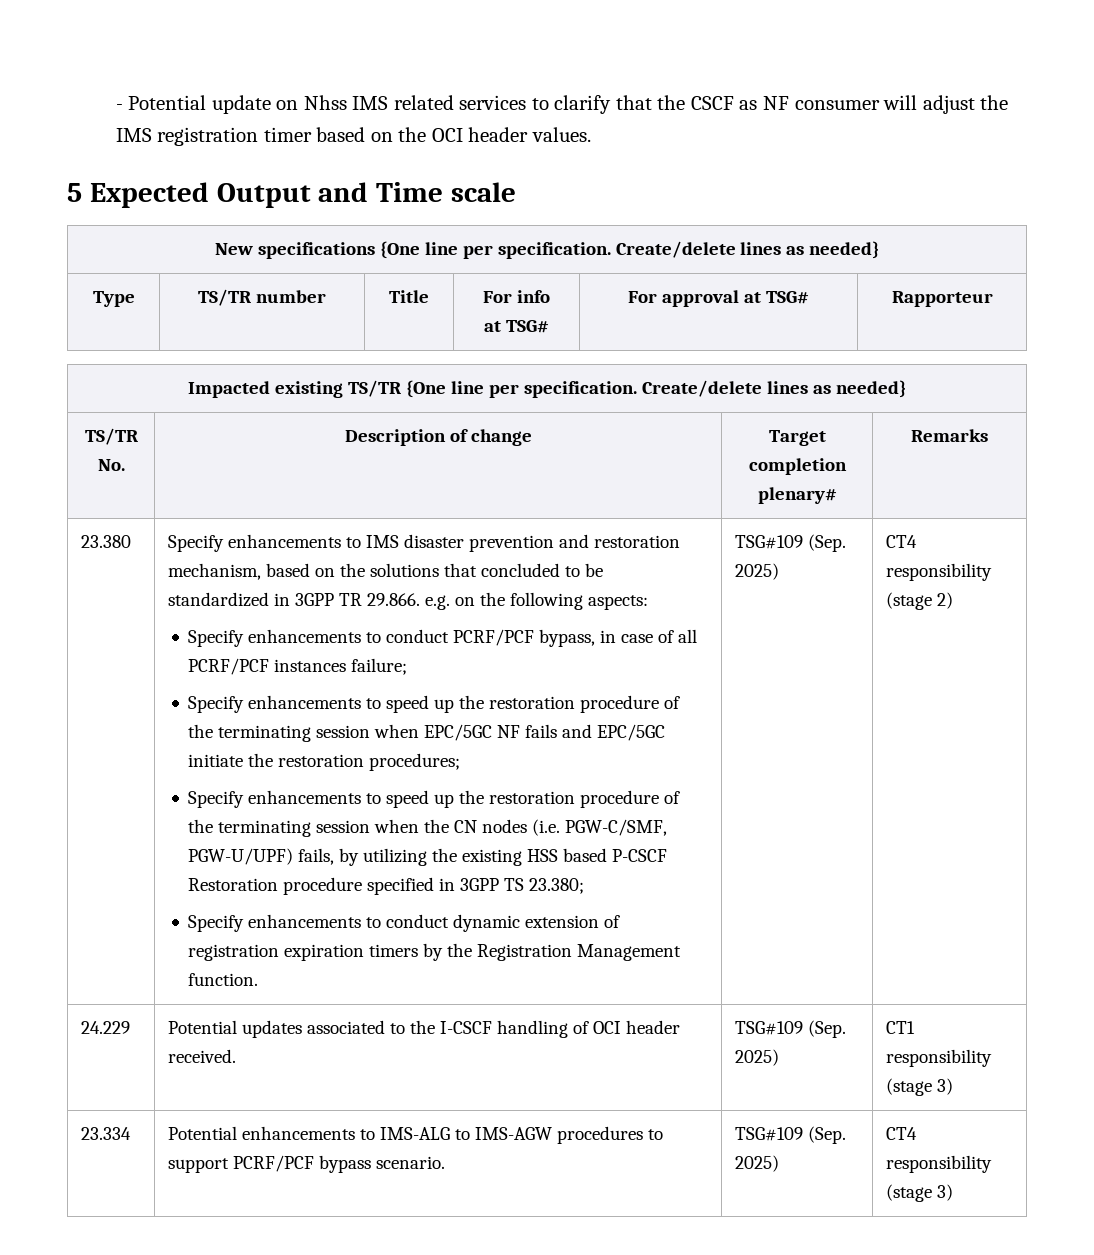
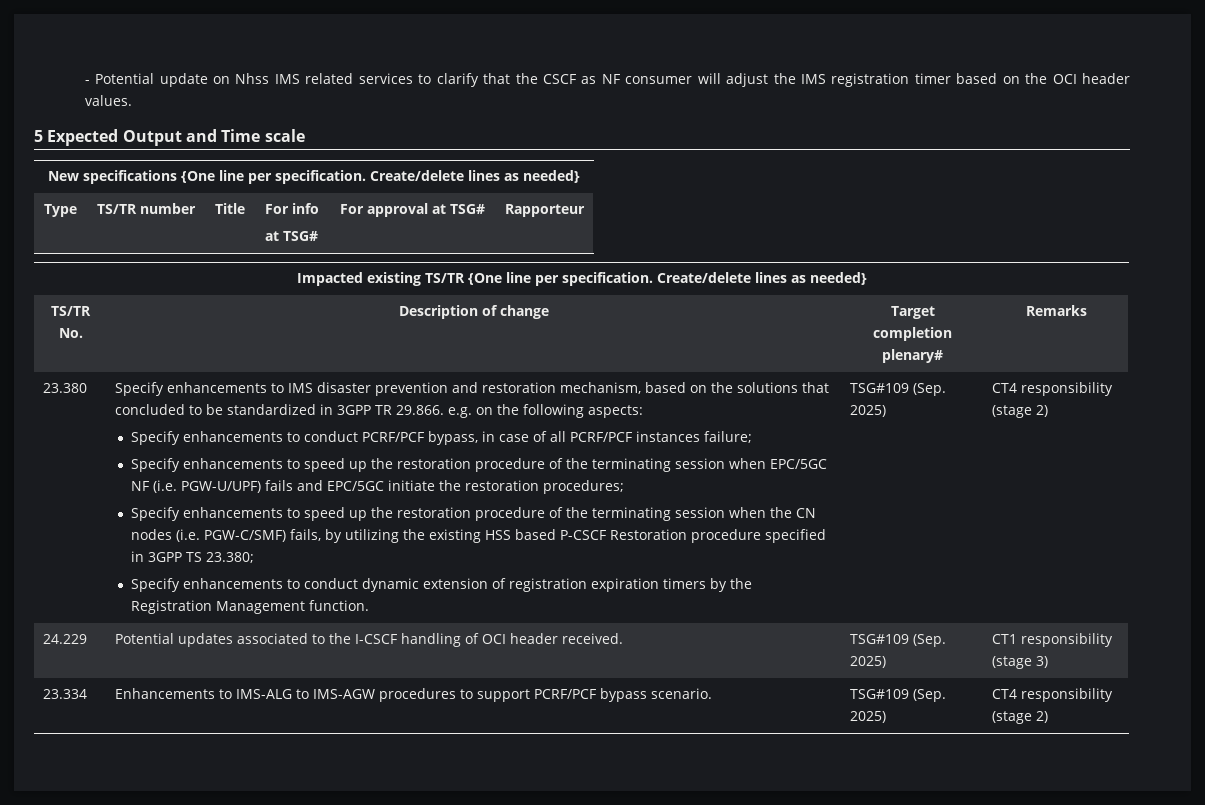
(521, 731) none -> [152,480,261,493] (i.e. PGW-U/UPF)
[565,819,668,836] [188,848,294,865] PGW-C/SMF, PGW-U/UPF) -> [203,530,286,542] PGW-C/SMF)
[168,1126,356,1140] Potential enhancements -> [115,688,216,699] Enhancements
[937,1184,954,1201] 3) -> [1036,711,1049,723] 2)

